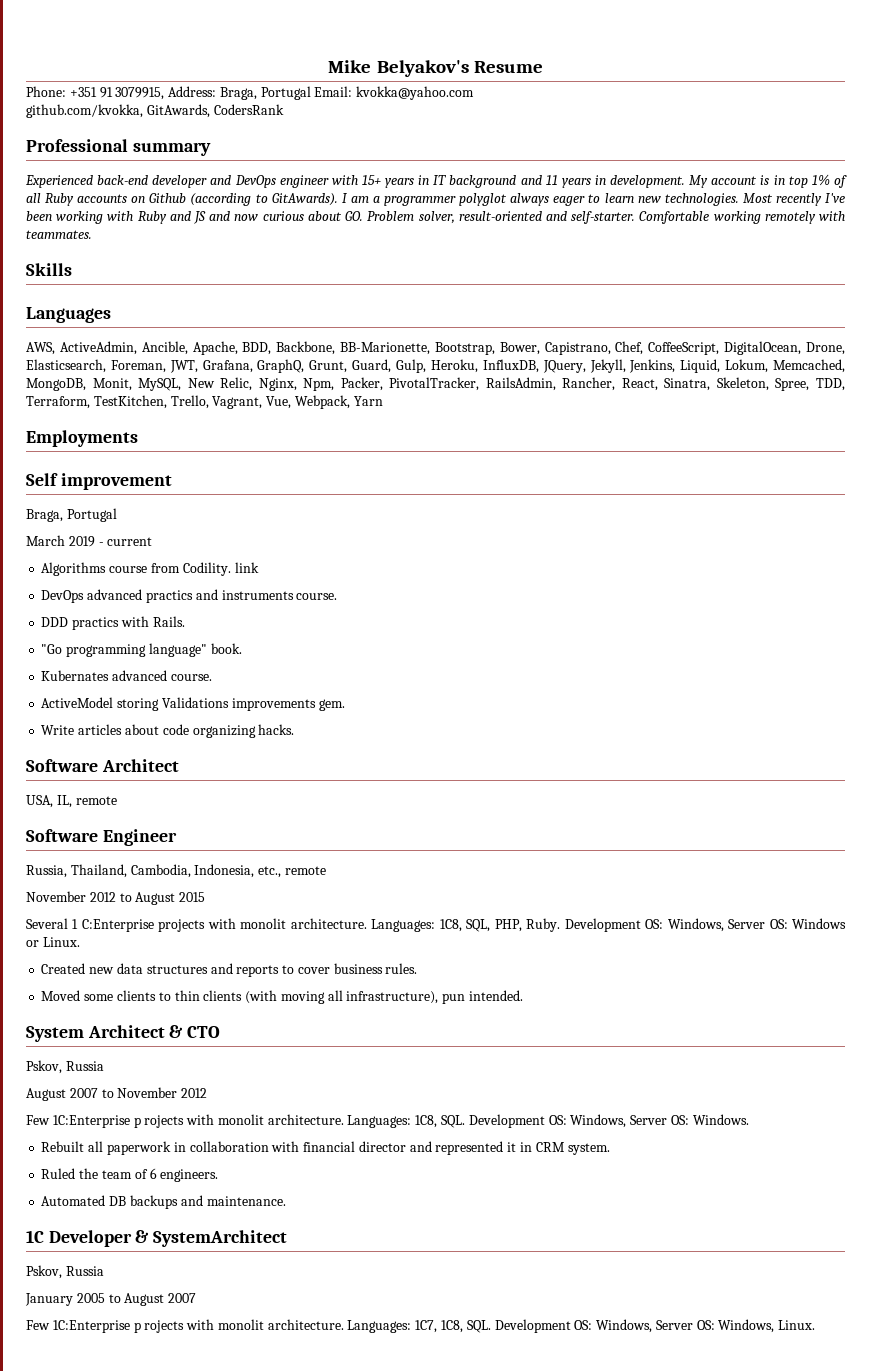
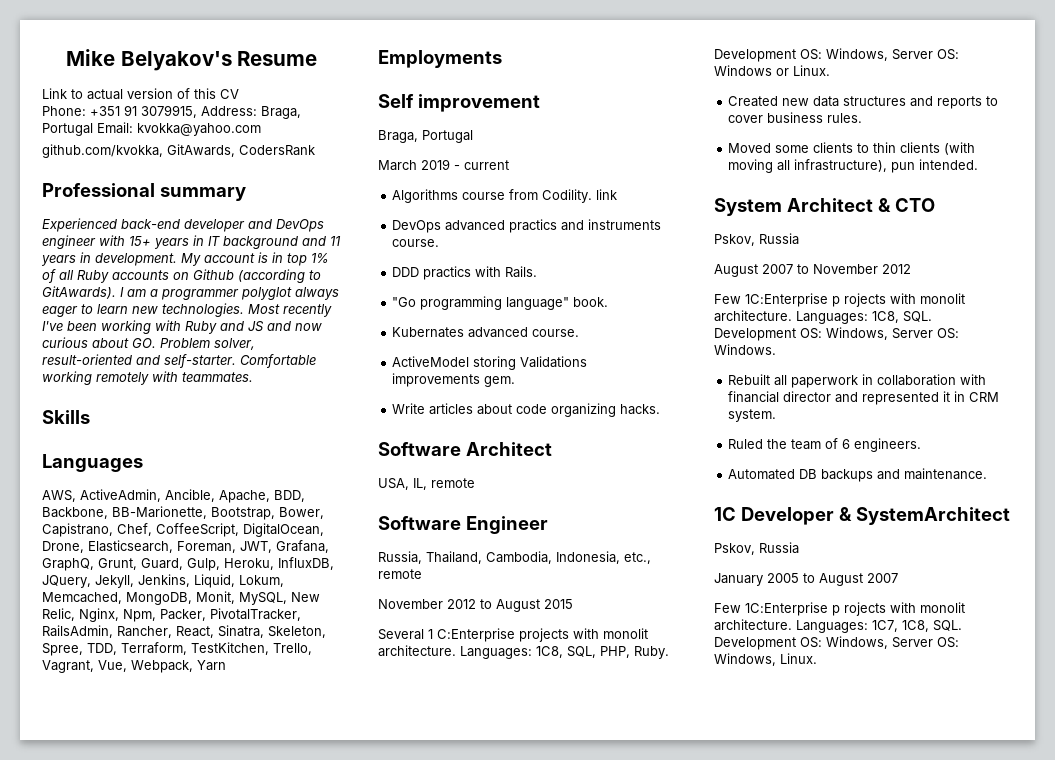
(543, 67) none -> [42,88,239,100] // Link to actual version of this CV

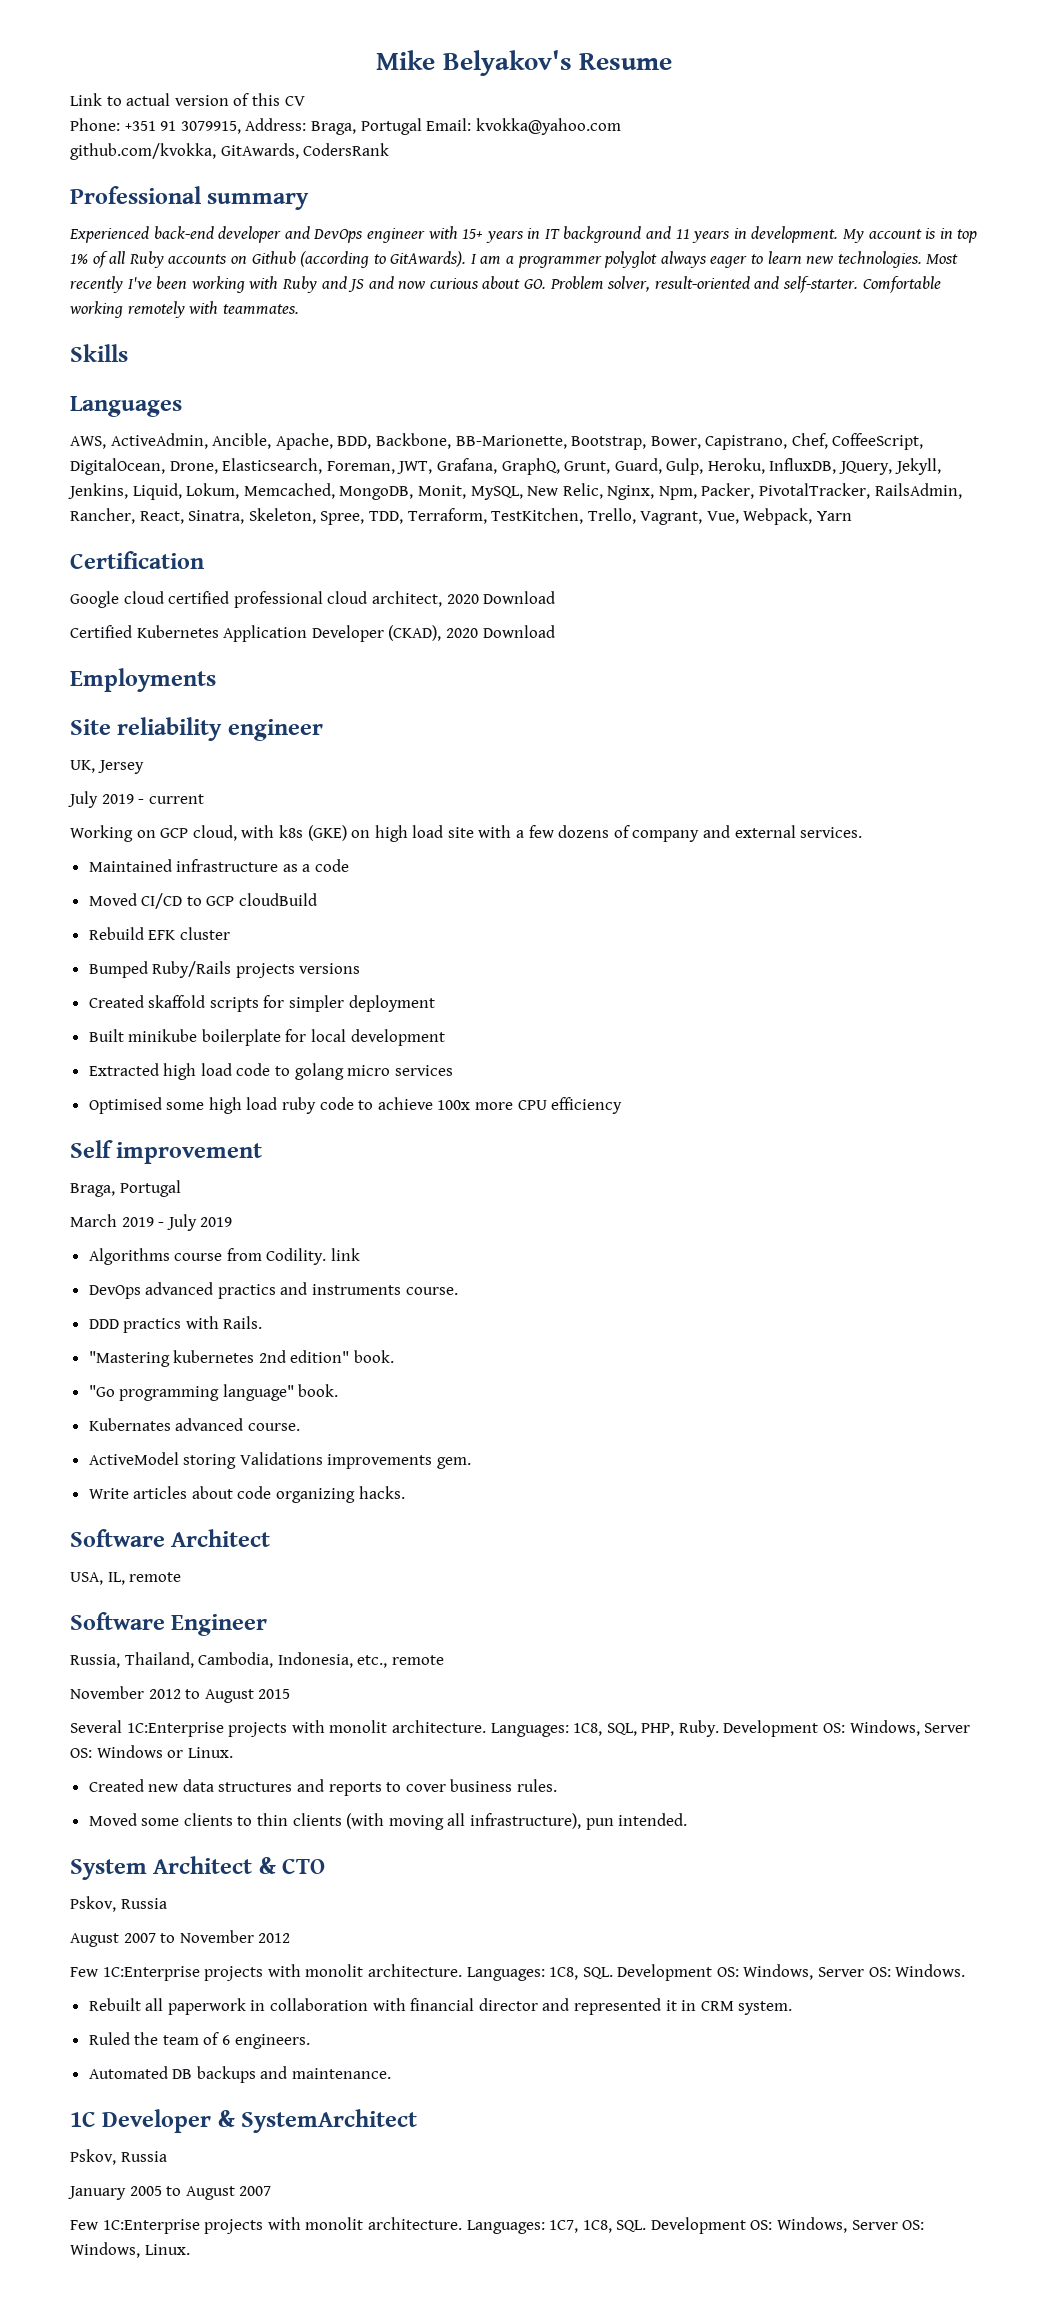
[378,50,502,68] Employments -> [70,551,204,569] [70,591,556,608] [70,625,555,642] [70,668,216,692] [70,717,323,741] [70,760,144,774] [68,791,204,808] [70,825,863,842] [88,859,350,872] [88,893,318,909] [88,927,230,940] [88,961,361,978] [88,995,435,1012] [88,1029,445,1046] [88,1063,453,1080] [88,1097,623,1114] Certification // Google cloud certified professional cloud architect, 2020 Download // Certified Kubernetes Application Developer (CKAD), 2020 Download // Employments // Site reliability engineer // UK, Jersey // July 2019 - current // Working on GCP cloud, with k8s (GKE) on high load site with a few dozens of company and external services. // Maintained infrastructure as a code // Moved CI/CD to GCP cloudBuild // Rebuild EFK cluster // Bumped Ruby/Rails projects versions // Created skaffold scripts for simpler deployment // Built minikube boilerplate for local development // Extracted high load code to golang micro services // Optimised some high load ruby code to achieve 100x more CPU efficiency
[464,160,509,170] current -> [166,1214,233,1231] July 2019
(538, 272) none -> [88,1350,395,1367] // "Mastering kubernetes 2nd edition" book.
[428,628,515,642] 1 C:Enterprise -> [126,1722,224,1737] 1C:Enterprise
[832,293,886,307] p rojects -> [204,1966,264,1981] projects
[832,602,886,616] p rojects -> [204,2219,264,2234] projects

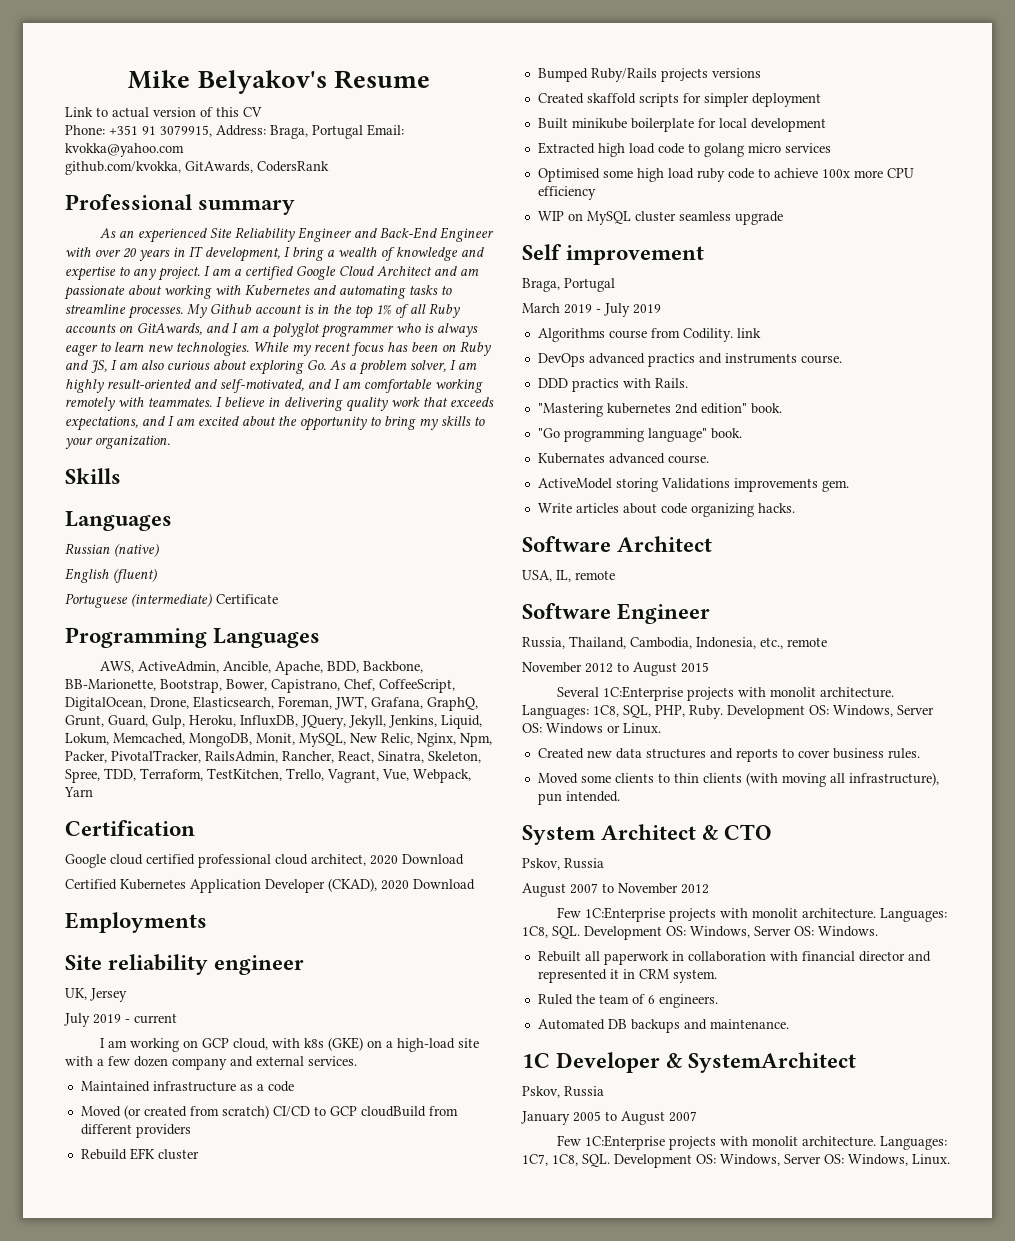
[69,226,865,243] Experienced back-end developer and DevOps engineer with 15+ years in IT background and 11 years in development. My -> [99,227,494,243] [65,246,484,262] [65,266,479,281] [64,285,452,300] [65,304,252,319] As an experienced Site Reliability Engineer and Back-End Engineer with over 20 years in IT development, I bring a wealth of knowledge and expertise to any project. I am a certified Google Cloud Architect and am passionate about working with Kubernetes and automating tasks to streamline processes. My Github
(953, 233) none -> [333,304,352,314] the
[251,251,658,268] Github (according to GitAwards). I am a programmer polyglot -> [137,323,434,338] GitAwards, and I am a polyglot programmer who is
[926,254,959,264] [70,276,941,293] [69,301,299,318] [70,344,128,362] Most recently I've been working with Ruby and JS and now curious about GO. Problem solver, result-oriented and self-starter. Comfortable working remotely with teammates. // Skills // -> [253,341,491,356] [65,360,477,375] [65,379,483,393] [65,397,494,412] [65,416,485,431] [65,435,170,449] [65,468,121,484] [65,511,172,531] [65,543,159,557] [65,568,157,583] [65,593,278,608] [65,627,207,648] While my recent focus has been on Ruby and JS, I am also curious about exploring Go. As a problem solver, I am highly result-oriented and self-motivated, and I am comfortable working remotely with teammates. I believe in delivering quality work that exceeds expectations, and I am excited about the opportunity to bring my skills to your organization. // Skills // Languages // Russian (native) // English (fluent) // Portuguese (intermediate) Certificate // Programming
[70,825,133,842] Working -> [99,1038,179,1052] I am working
[374,825,444,842] high load -> [385,1038,455,1052] a high-load
[558,825,630,838] dozens of -> [134,1056,168,1067] dozen
(137, 899) none -> [123,1105,269,1119] (or created from scratch)
(318, 899) none -> [428,1106,458,1116] [80,1124,191,1138] from different providers
(623, 1105) none -> [537,211,783,225] // WIP on MySQL cluster seamless upgrade

